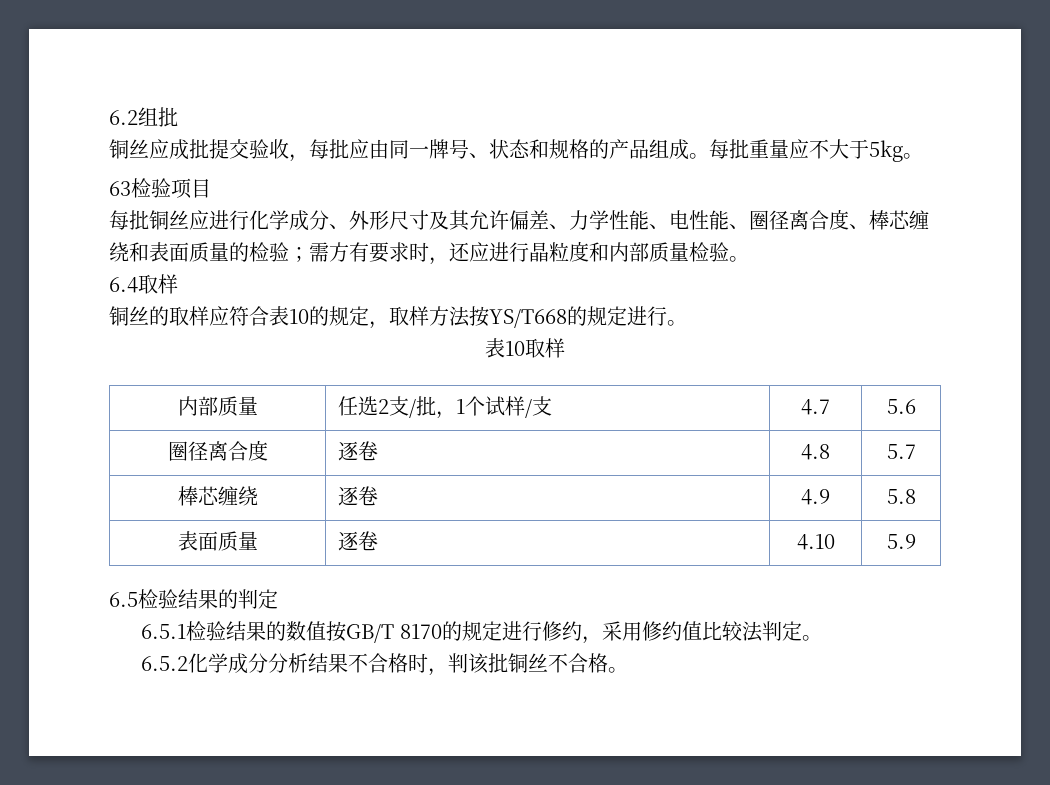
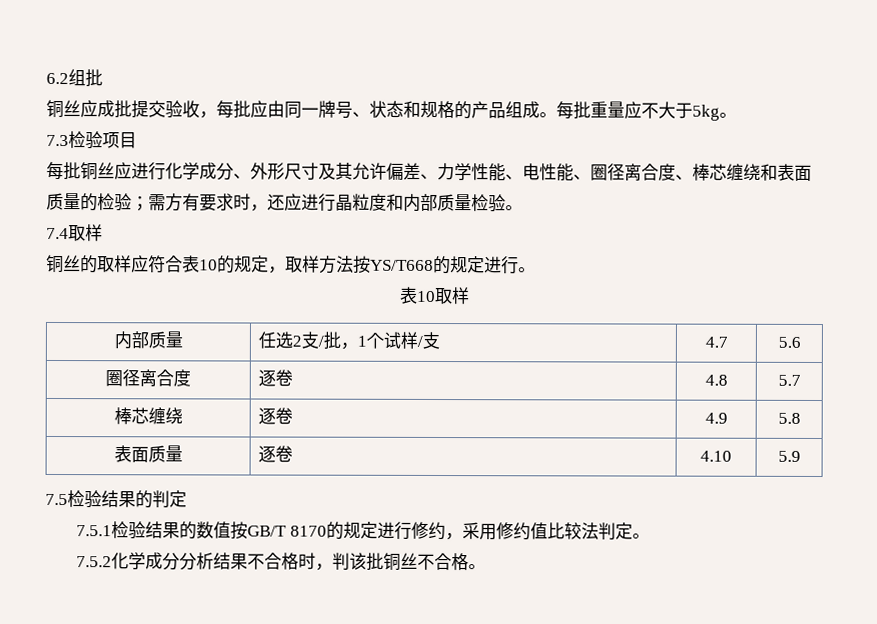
[109,181,131,196] 63 -> [46,134,69,147] 7.3
[109,277,138,293] 6.4 -> [46,227,69,240] 7.4
[109,592,138,607] 6.5 -> [45,493,68,506] 7.5
[141,624,187,639] 6.5.1 -> [76,525,113,537] 7.5.1
[141,656,189,671] 6.5.2 -> [76,556,113,568] 7.5.2

